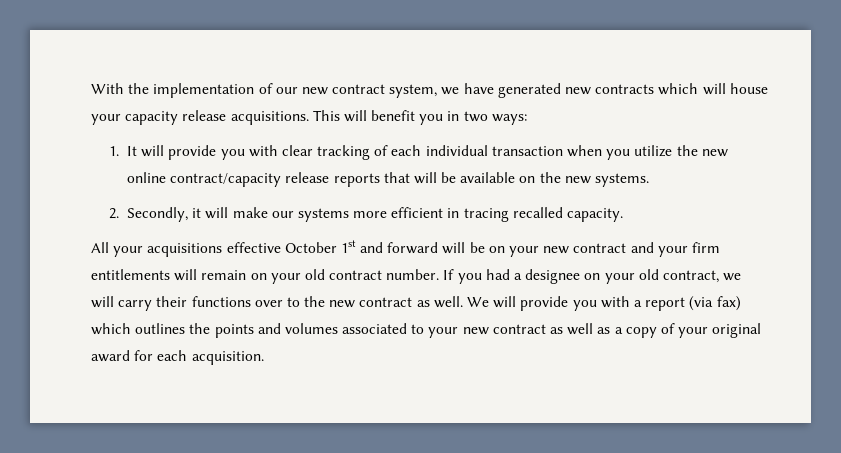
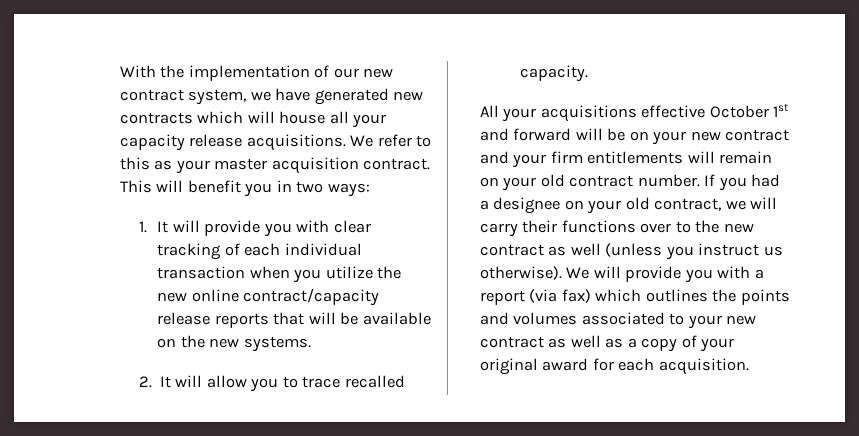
(768, 88) none -> [329,111,349,124] all
(309, 118) none -> [350,134,432,147] [119,157,431,174] We refer to this as your master acquisition contract.
[126,207,509,222] Secondly, it will make our systems more efficient in tracing -> [159,375,341,392] It will allow you to trace
[433,296,463,308] well. -> [570,243,783,260] [479,266,562,280] well (unless you instruct us otherwise).

